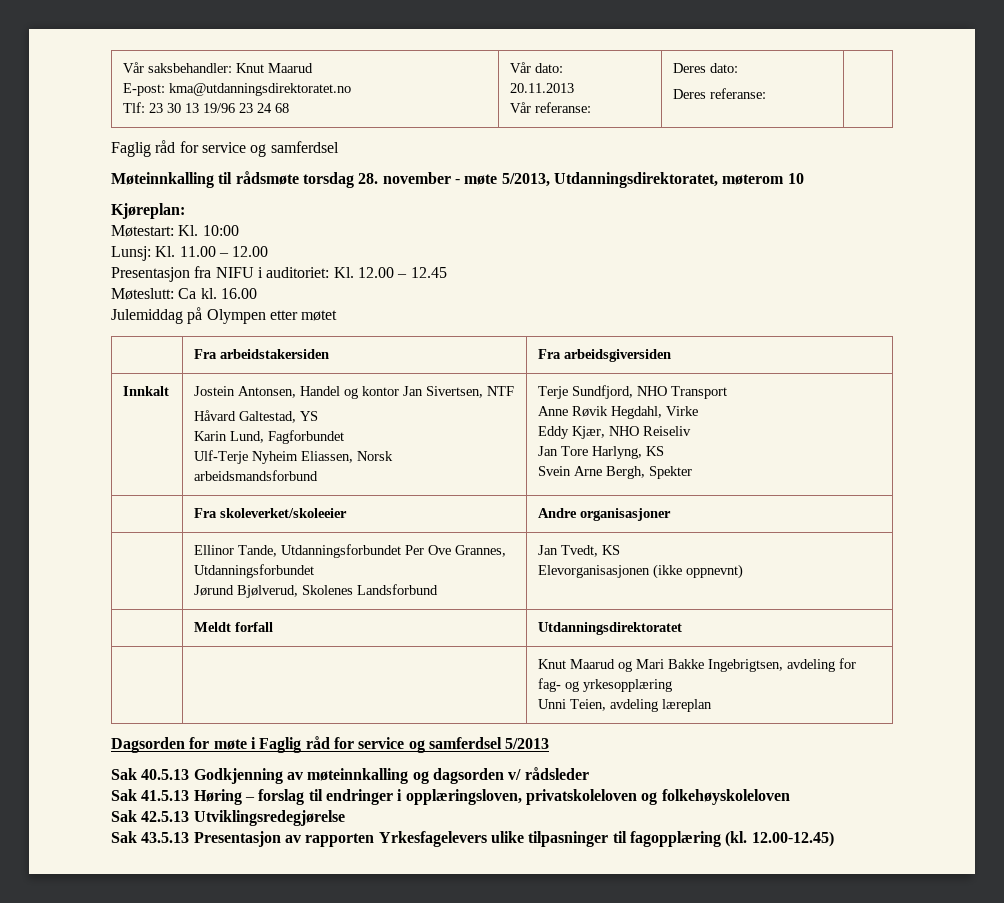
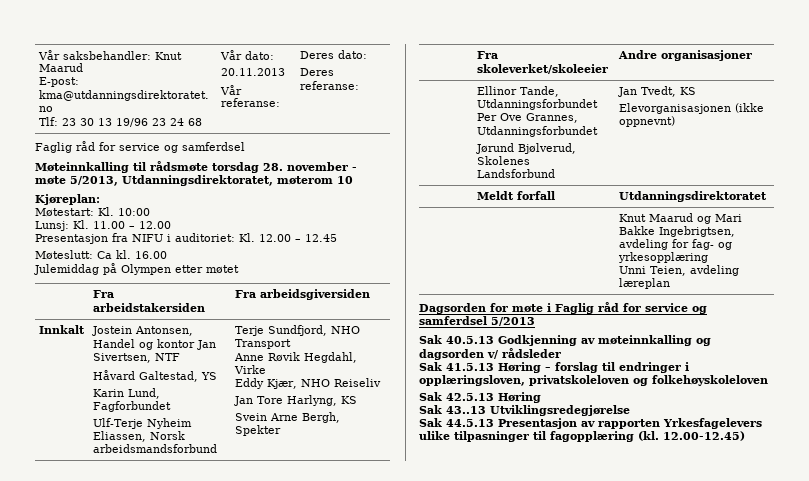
(190, 816) none -> [498,392,541,403] [419,405,486,414] Høring // Sak 43..13
[141,832,190,843] 43.5.13 -> [446,419,494,427] 44.5.13

